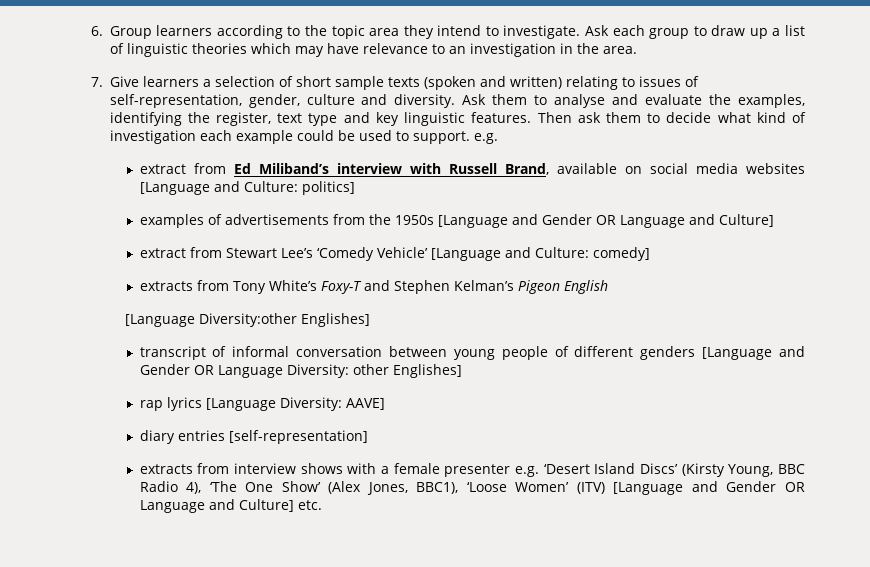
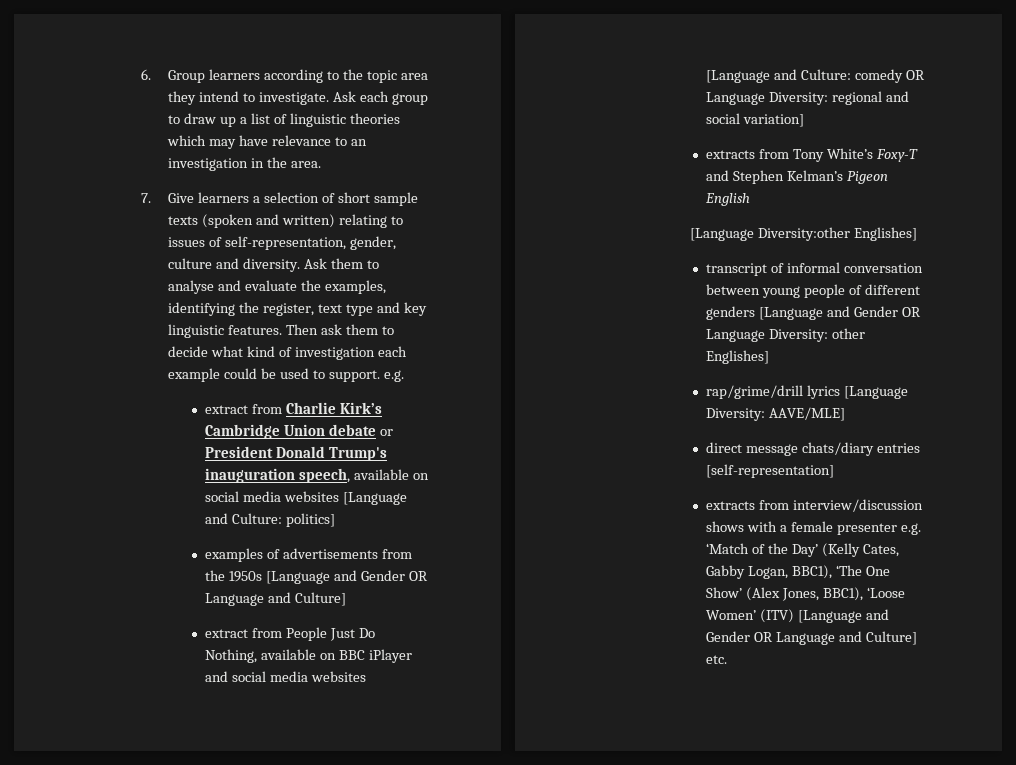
[233,163,549,175] Ed Miliband’s interview with Russell Brand, -> [286,402,382,414] [205,424,393,439] [205,446,388,461] [205,468,351,483] Charlie Kirk’s Cambridge Union debate or President Donald Trump's inauguration speech,
[225,247,650,261] Stewart Lee’s ‘Comedy Vehicle’ [Language and Culture: comedy] -> [286,627,375,641] [205,649,412,663] [205,671,366,682] [706,69,925,83] [706,91,909,105] [706,113,805,127] People Just Do Nothing, available on BBC iPlayer and social media websites [Language and Culture: comedy OR Language Diversity: regional and social variation]
[139,400,163,411] rap -> [706,385,804,399] rap/grime/drill
[345,398,385,410] [139,430,175,444] AAVE] // diary -> [769,407,846,421] [706,442,875,456] AAVE/MLE] // direct message chats/diary
[233,463,296,474] interview -> [793,499,924,512] interview/discussion
[543,463,805,477] [139,481,202,494] ‘Desert Island Discs’ (Kirsty Young, BBC Radio 4), -> [706,543,899,557] [706,565,833,579] ‘Match of the Day’ (Kelly Cates, Gabby Logan, BBC1),

